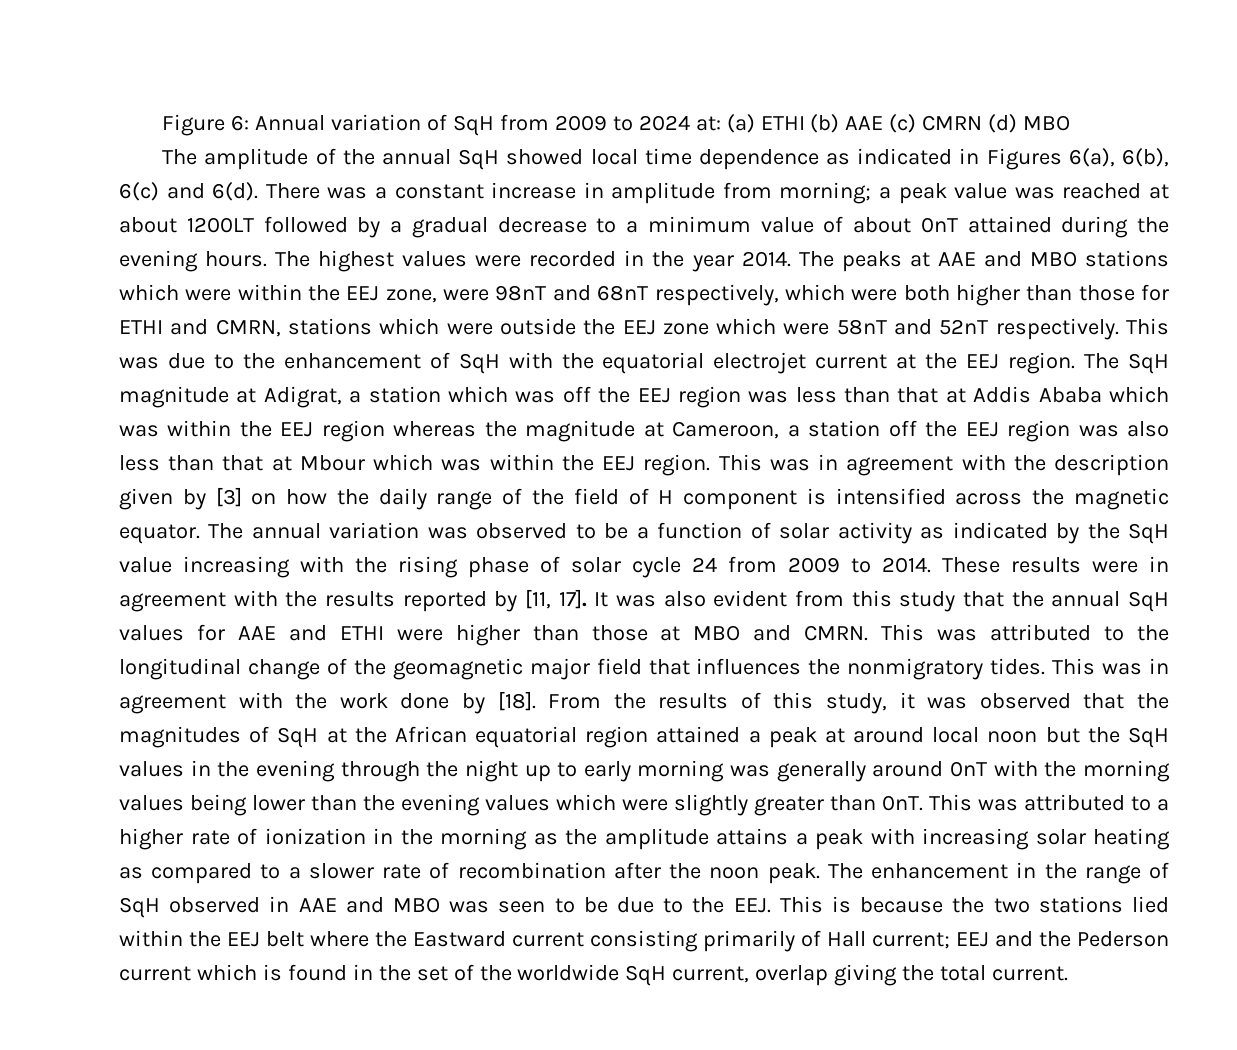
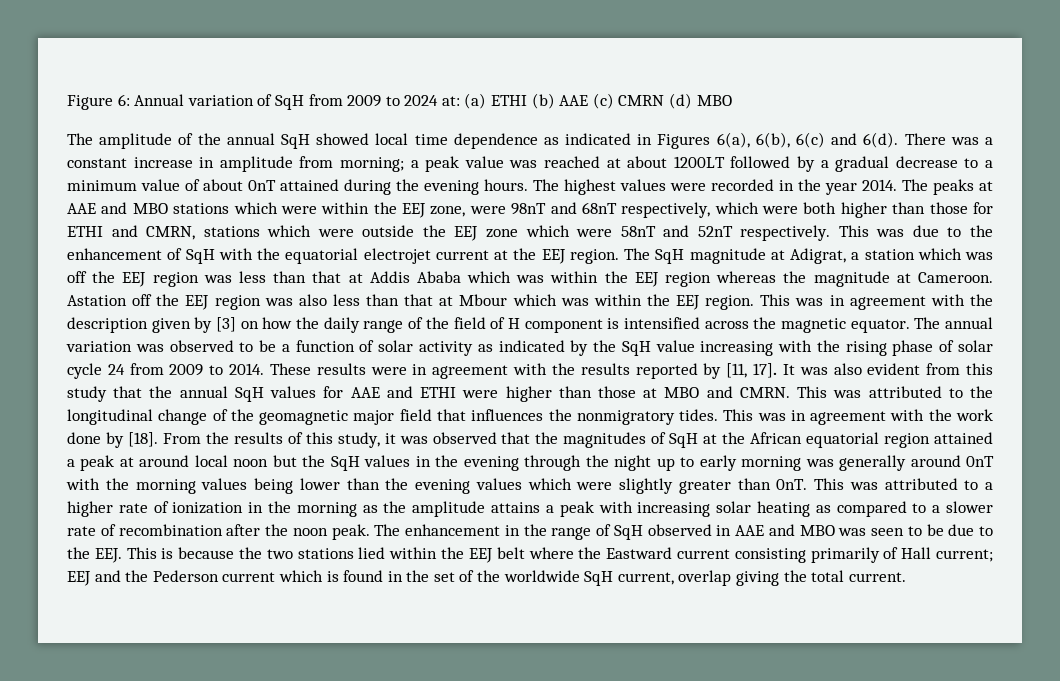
[672,420,881,439] Cameroon, a station -> [917,272,993,283] [67,295,127,306] Cameroon. Astation

